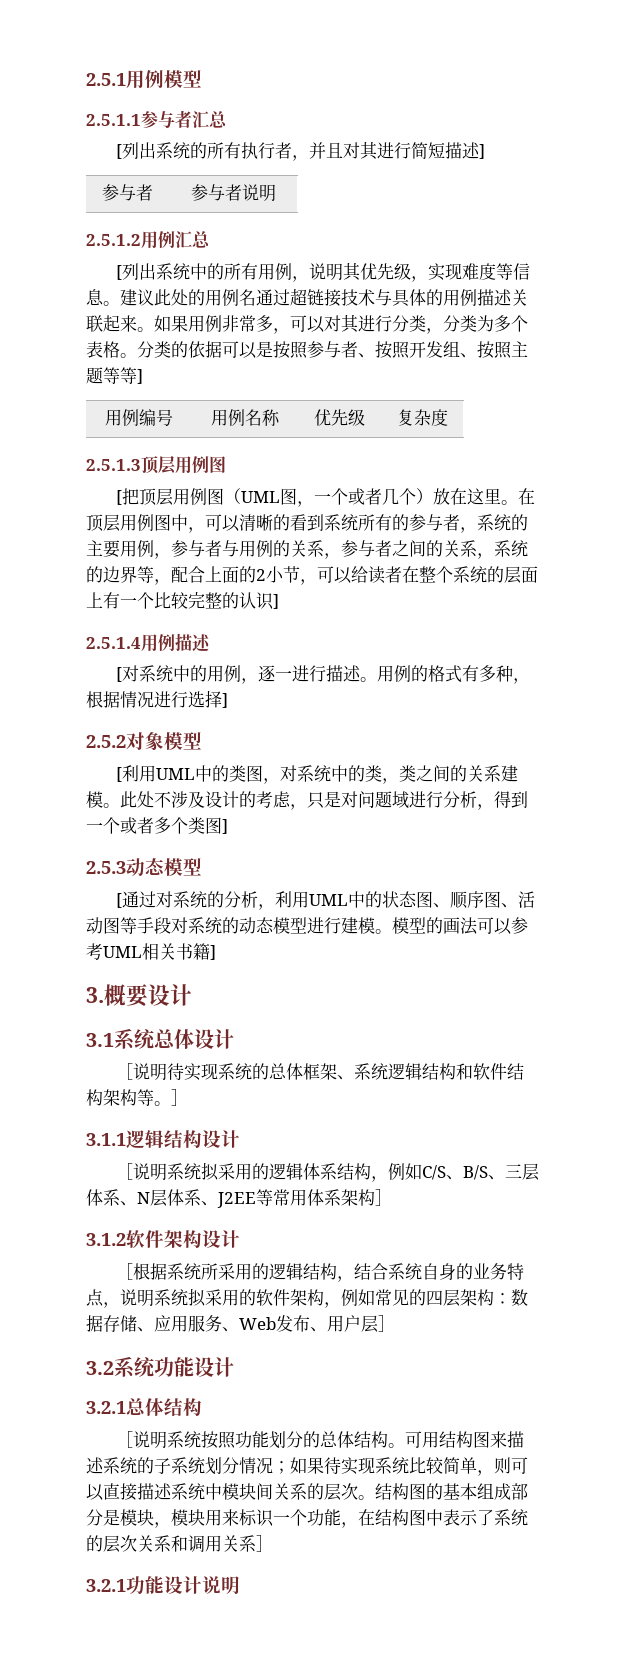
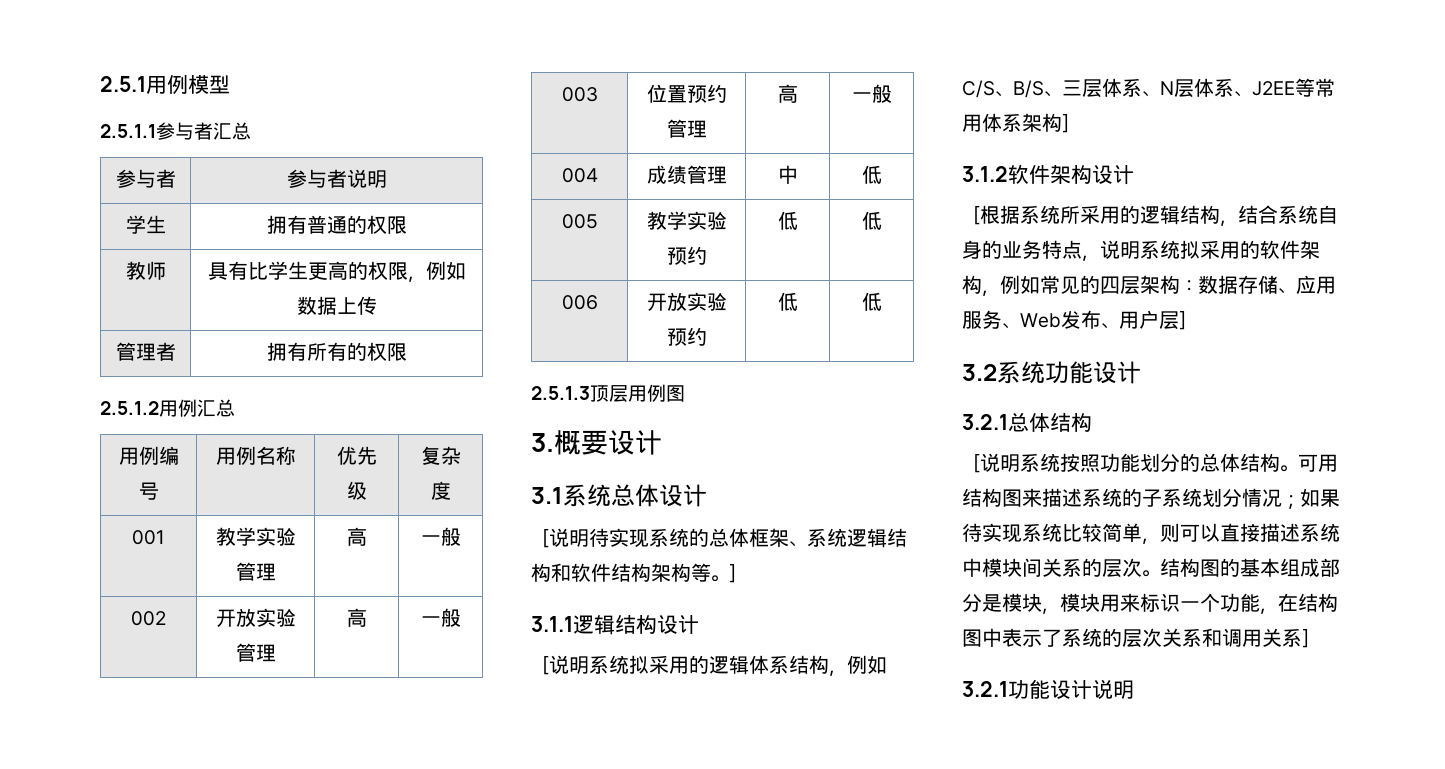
[116,141,486,161] [102,184,153,201] [190,184,276,202] [86,231,210,249] [116,262,531,282] [86,288,528,307] [86,314,528,334] [86,341,528,359] [86,367,143,384] // [列出系统的所有执行者，并且对其进行简短描述] // 参与者 | 参与者说明 // 2.5.1.2用例汇总 // [列出系统中的所有用例，说明其优先级，实现难度等信息。建议此处的用例名通过超链接技术与具体的用例描述关联起来。如果用例非常多，可以对其进行分类，分类为多个表格。分类的依据可以是按照参与者、按照开发组、按照主题等等] -> [115,169,176,188] [286,169,387,188] [125,215,166,234] [266,215,407,234] [125,261,166,280] [207,261,466,282] [296,296,377,315] [115,342,176,361] [266,342,407,361] [100,399,235,417] // 参与者 | 参与者说明 // 学生 | 拥有普通的权限 // 教师 | 具有比学生更高的权限，例如数据上传 // 管理者 | 拥有所有的权限 // 2.5.1.2用例汇总
[86,456,226,474] [116,488,536,507] [86,514,528,533] [86,540,528,559] [86,566,538,585] [86,592,279,610] [86,633,211,652] [116,665,531,684] [86,690,228,708] [86,732,202,750] [116,765,519,784] [86,791,528,810] [86,817,228,834] [86,858,202,876] [116,891,536,910] [86,917,528,935] [86,943,216,960] // 2.5.1.3顶层用例图 // [把顶层用例图（UML图，一个或者几个）放在这里。在顶层用例图中，可以清晰的看到系统所有的参与者，系统的主要用例，参与者与用例的关系，参与者之间的关系，系统的边界等，配合上面的2小节，可以给读者在整个系统的层面上有一个比较完整的认识] // 2.5.1.4用例描述 // [对系统中的用例，逐一进行描述。用例的格式有多种，根据情况进行选择] // 2.5.2对象模型 // [利用UML中的类图，对系统中的类，类之间的关系建模。此处不涉及设计的考虑，只是对问题域进行分析，得到一个或者多个类图] // 2.5.3动态模型 // [通过对系统的分析，利用UML中的状态图、顺序图、活动图等手段对系统的动态模型进行建模。模型的画法可以参考UML相关书籍] -> [132,530,165,545] [215,527,296,546] [235,562,276,581] [346,527,367,546] [420,527,461,546] [131,611,166,626] [215,608,296,627] [235,643,276,662] [346,608,367,627] [420,608,461,627] [561,87,598,102] [646,84,727,103] [666,119,707,138] [777,84,798,103] [851,84,892,103] [561,168,598,183] [646,165,727,184] [777,165,798,184] [861,165,882,184] [561,214,598,229] [646,211,727,230] [666,246,707,265] [777,211,798,230] [861,211,882,230] [561,295,598,310] [646,292,727,311] [666,327,707,346] [777,292,798,311] [861,292,882,311] [531,384,685,402] // 001 | 教学实验管理 | 高 | 一般 // 002 | 开放实验管理 | 高 | 一般 // 003 | 位置预约管理 | 高 | 一般 // 004 | 成绩管理 | 中 | 低 // 005 | 教学实验预约 | 低 | 低 // 006 | 开放实验预约 | 低 | 低 // 2.5.1.3顶层用例图

